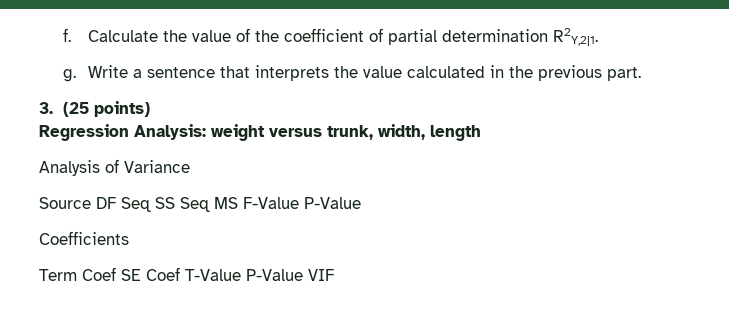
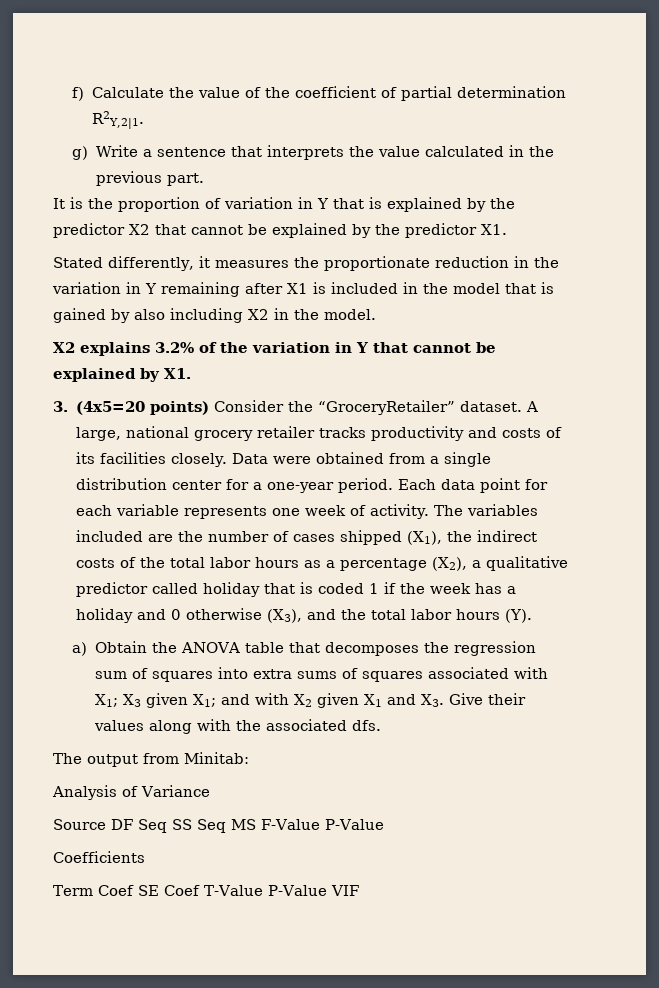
[63,28,72,42] f. -> [72,87,85,101] f)
[63,69,77,82] g. -> [72,146,89,160] g)
(641, 74) none -> [53,197,515,212] [53,223,507,238] [53,256,559,271] [52,282,554,297] [53,308,376,323] [53,342,496,356] [53,368,191,382] // It is the proportion of variation in Y that is explained by the predictor X2 that cannot be explained by the predictor X1. // Stated differently, it measures the proportionate reduction in the variation in Y remaining after X1 is included in the model that is gained by also including X2 in the model. // X2 explains 3.2% of the variation in Y that cannot be explained by X1.
[63,102,90,117] (25 -> [75,401,145,415] (4x5=20
[39,124,481,141] // Regression Analysis: weight versus trunk, width, length -> [213,400,538,415] [75,426,562,441] [75,452,492,467] [75,478,548,493] [75,504,539,519] [75,530,537,545] [75,556,568,571] [75,582,516,597] [75,608,532,623] [72,641,536,656] [94,667,548,682] [94,693,526,708] [93,719,381,734] [53,752,249,767] Consider the “GroceryRetailer” dataset. A large, national grocery retailer tracks productivity and costs of its facilities closely. Data were obtained from a single distribution center for a one-year period. Each data point for each variable represents one week of activity. The variables included are the number of cases shipped (X1), the indirect costs of the total labor hours as a percentage (X2), a qualitative predictor called holiday that is coded 1 if the week has a holiday and 0 otherwise (X3), and the total labor hours (Y). // a) Obtain the ANOVA table that decomposes the regression sum of squares into extra sums of squares associated with X1; X3 given X1; and with X2 given X1 and X3. Give their values along with the associated dfs. // The output from Minitab:

